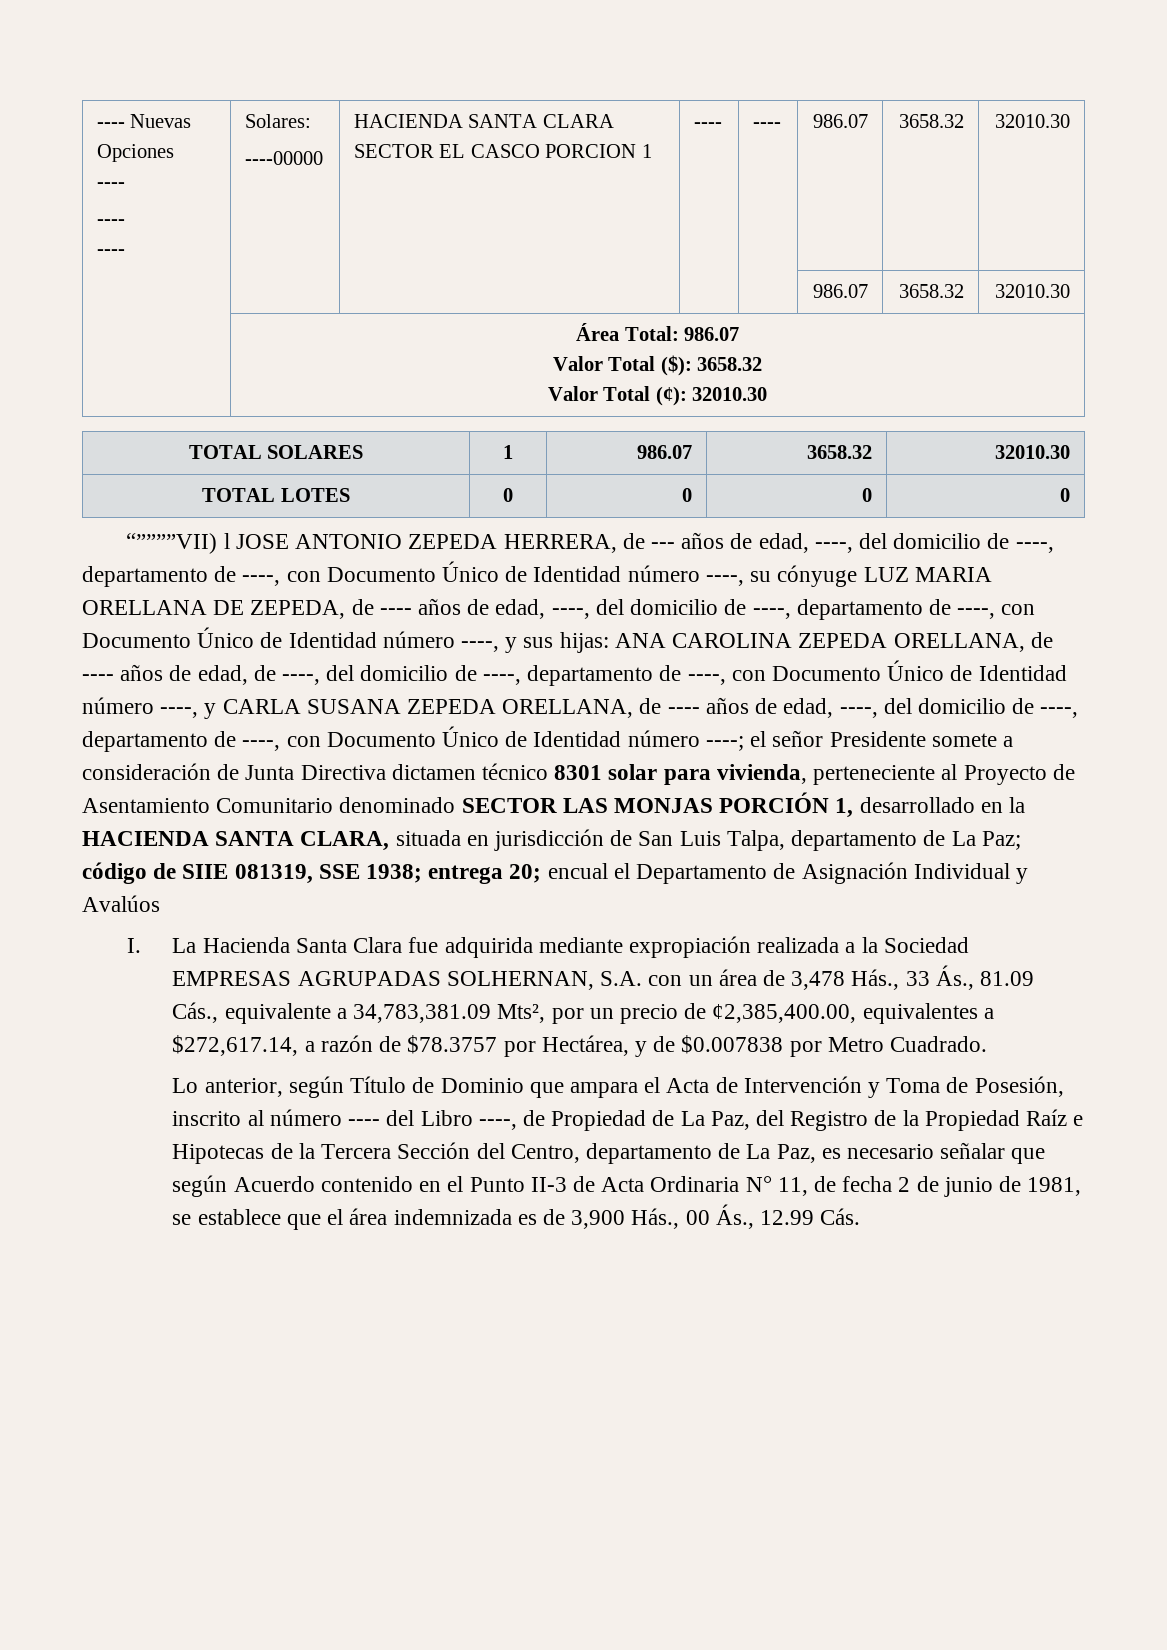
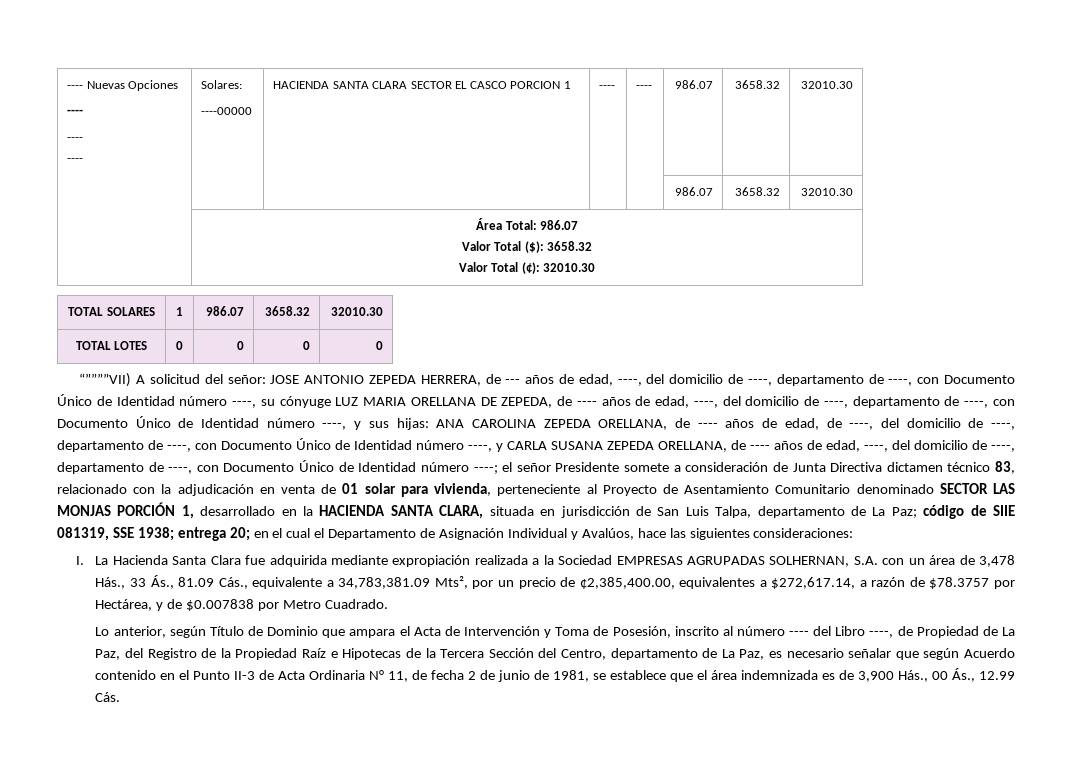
[223,533,230,549] l -> [136,374,266,384] A solicitud del señor:
[554,765,603,780] 8301 -> [994,461,1015,474] [57,483,359,496] 83, relacionado con la adjudicación en venta de 01
[547,863,608,879] encual -> [253,528,311,538] en el cual
[82,895,160,912] Avalúos -> [581,528,854,540] Avalúos, hace las siguientes consideraciones:

